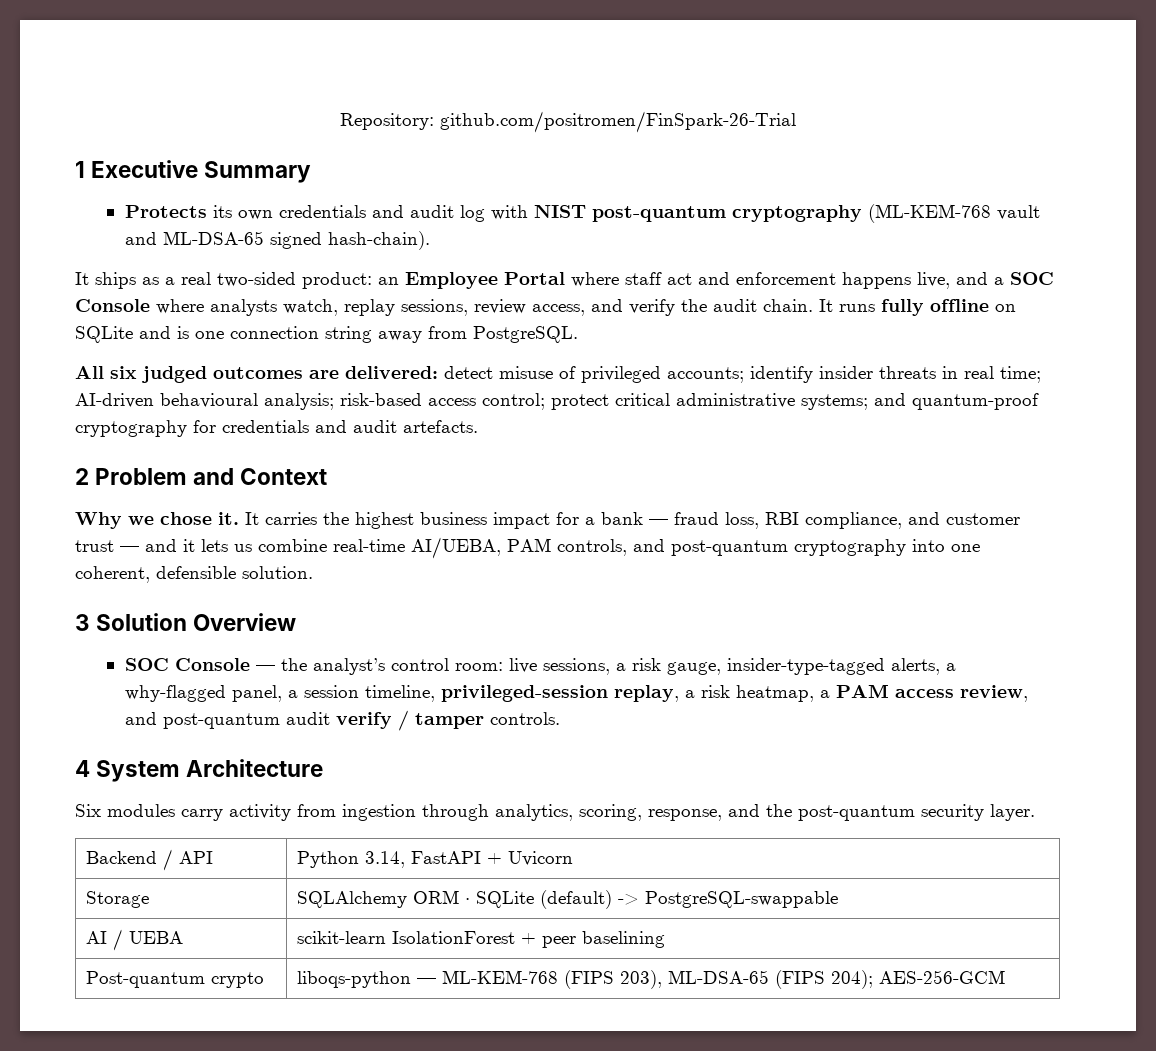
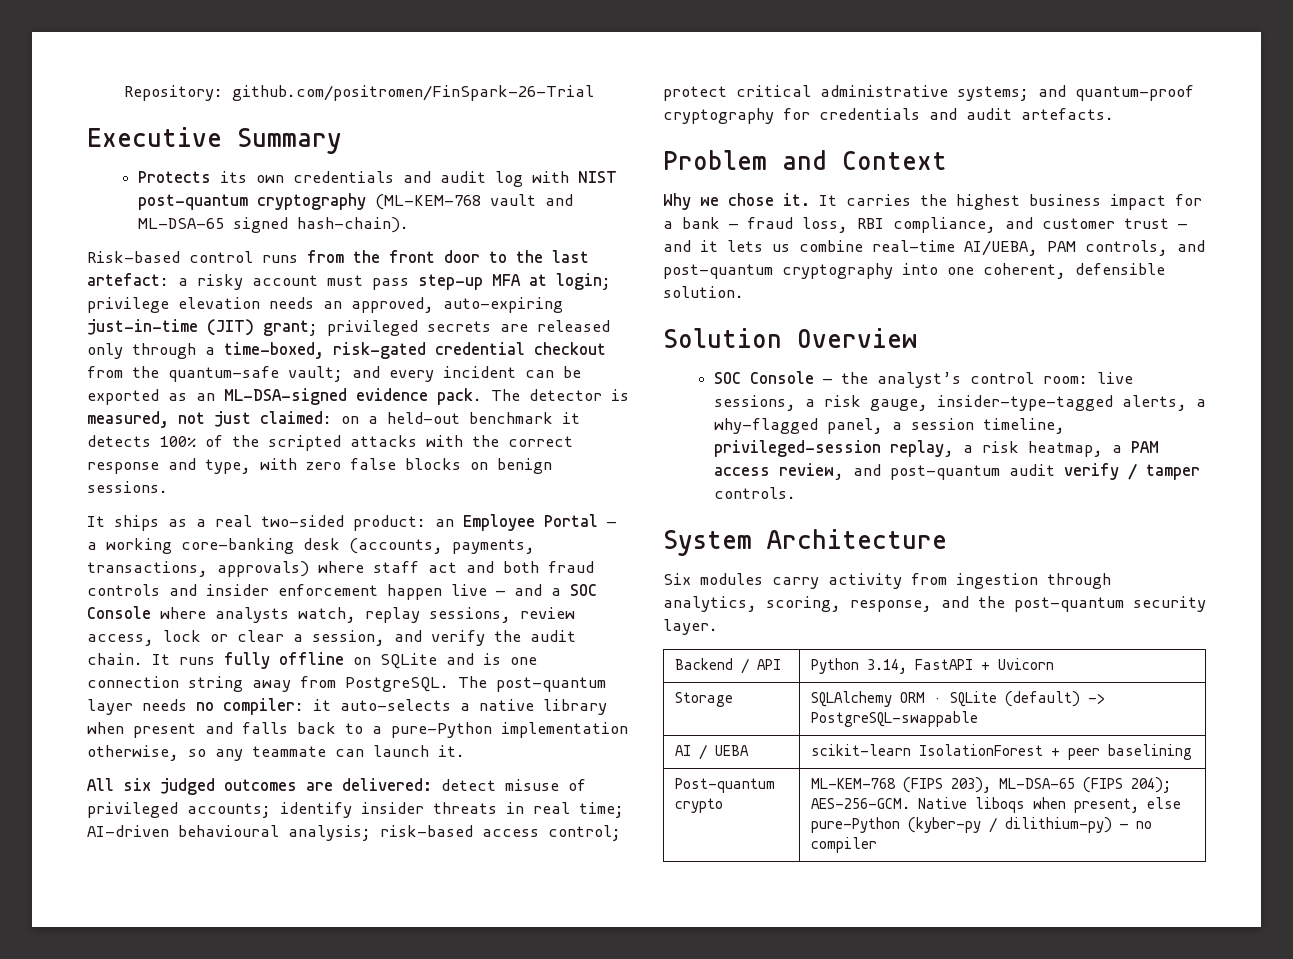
[75,161,85,178] 1 -> (594, 93) none
(430, 240) none -> [87,250,589,263] [87,273,611,290] [87,297,563,313] [87,319,610,336] [87,342,606,359] [87,366,581,382] [87,388,629,405] [87,411,580,428] [87,435,573,451] [87,458,552,474] [87,481,168,493] // Risk-based control runs from the front door to the last artefact: a risky account must pass step-up MFA at login; privilege elevation needs an approved, auto-expiring just-in-time (JIT) grant; privileged secrets are released only through a time-boxed, risk-gated credential checkout from the quantum-safe vault; and every incident can be exported as an ML-DSA-signed evidence pack. The detector is measured, not just claimed: on a held-out benchmark it detects 100% of the scripted attacks with the correct response and type, with zero false blocks on benign sessions.
[571,272,950,289] where staff act and enforcement happens live, -> [607,521,616,527] [87,538,535,554] [87,561,594,577] [87,584,505,600] — a working core-banking desk (accounts, payments, transactions, approvals) where staff act and both fraud controls and insider enforcement happen live —
(585, 310) none -> [163,630,385,646] lock or clear a session,
(578, 334) none -> [458,676,606,692] [87,698,607,715] [87,722,628,738] [87,745,465,761] The post-quantum layer needs no compiler: it auto-selects a native library when present and falls back to a pure-Python implementation otherwise, so any teammate can launch it.
[75,468,89,485] 2 -> (1114, 114) none
[75,614,90,631] 3 -> (744, 292) none
[75,760,90,777] 4 -> (796, 493) none
[296,971,436,988] liboqs-python — -> (723, 805) none
[878,970,1005,984] AES-256-GCM -> [810,797,1181,813] [810,817,1152,833] [810,837,877,853] AES-256-GCM. Native liboqs when present, else pure-Python (kyber-py / dilithium-py) — no compiler

